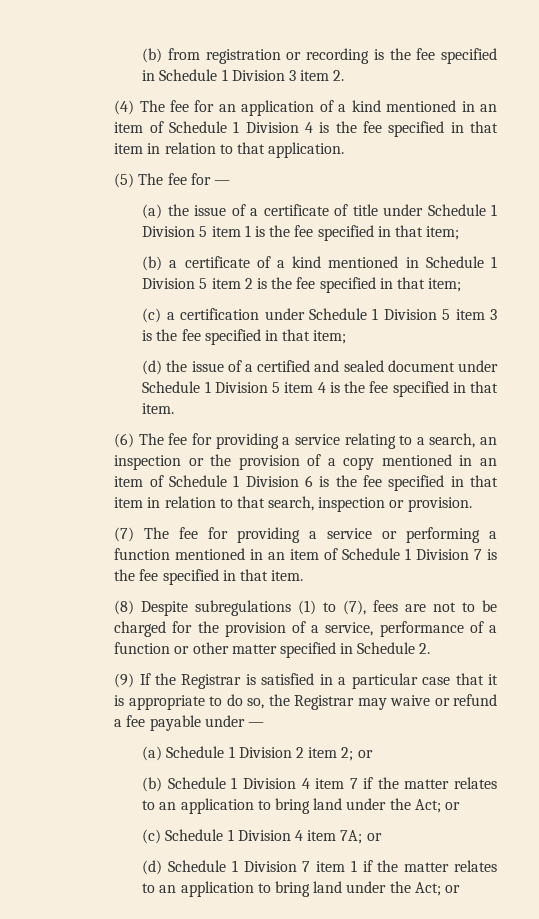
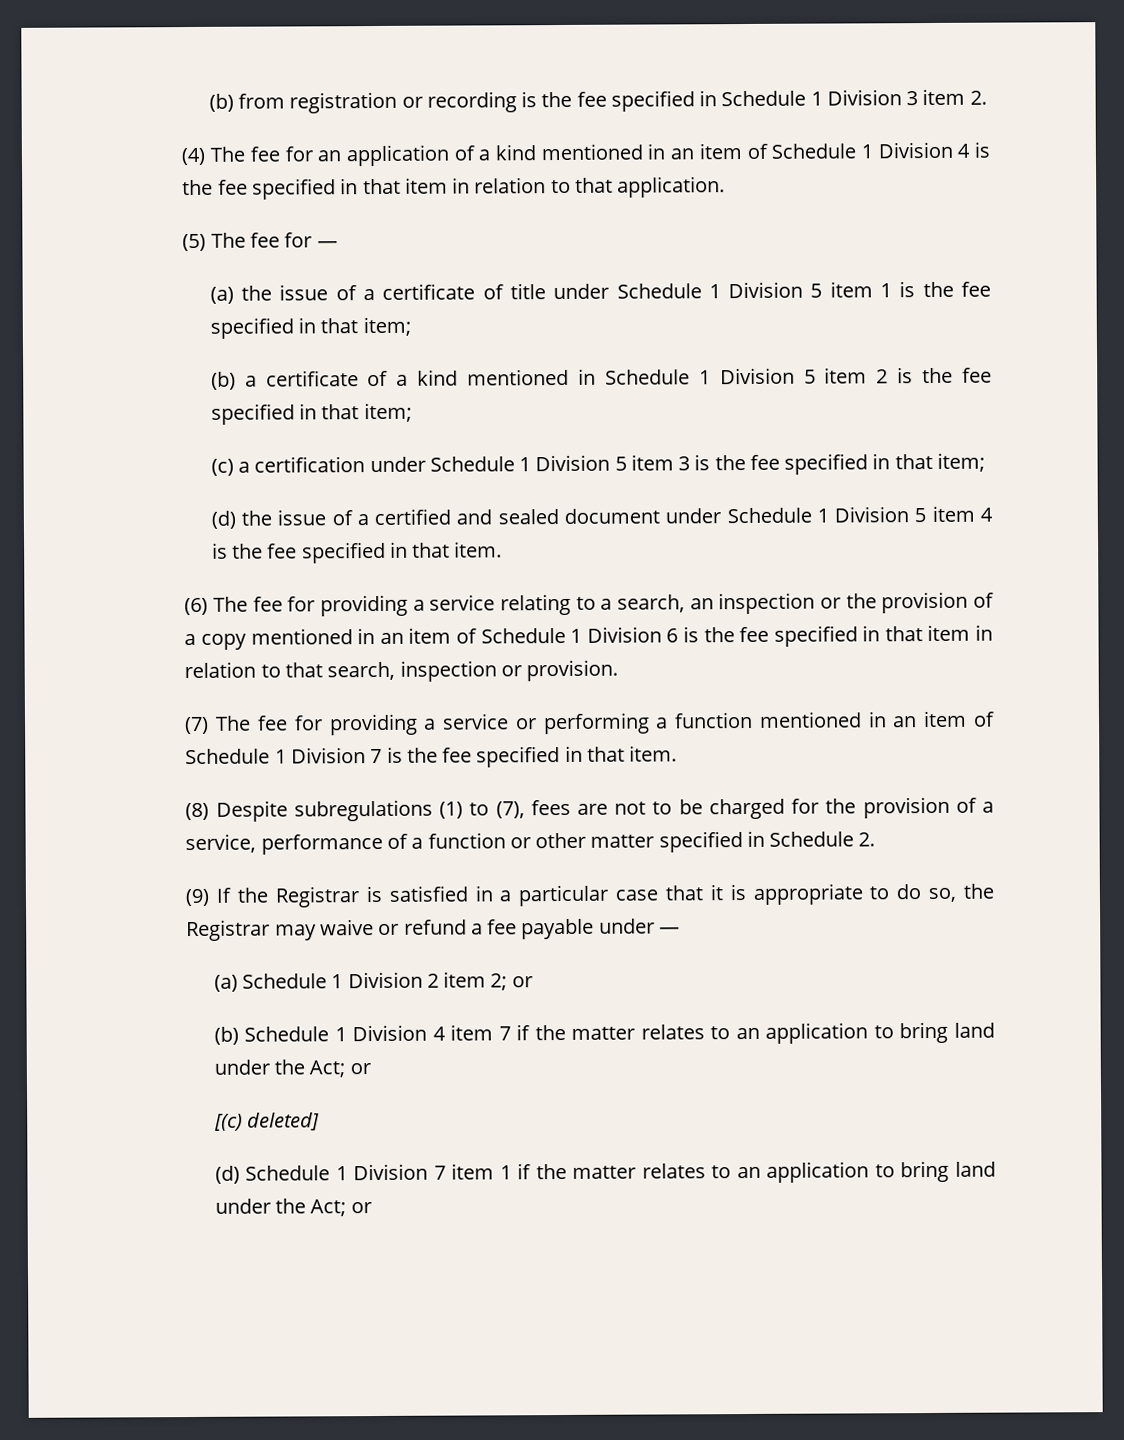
[142,829,382,844] (c) Schedule 1 Division 4 item 7A; or -> [213,1112,320,1131] [(c) deleted]

